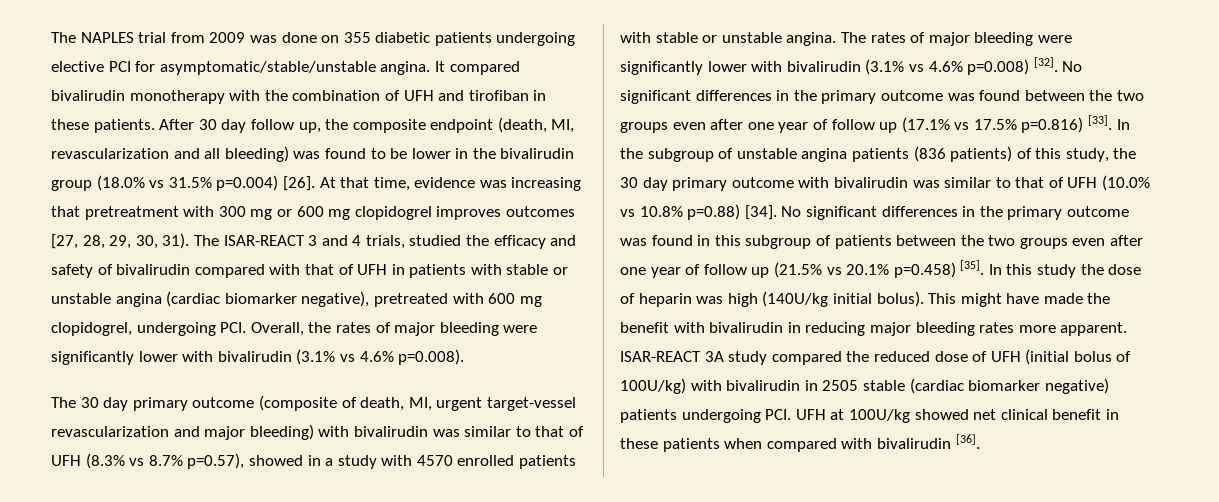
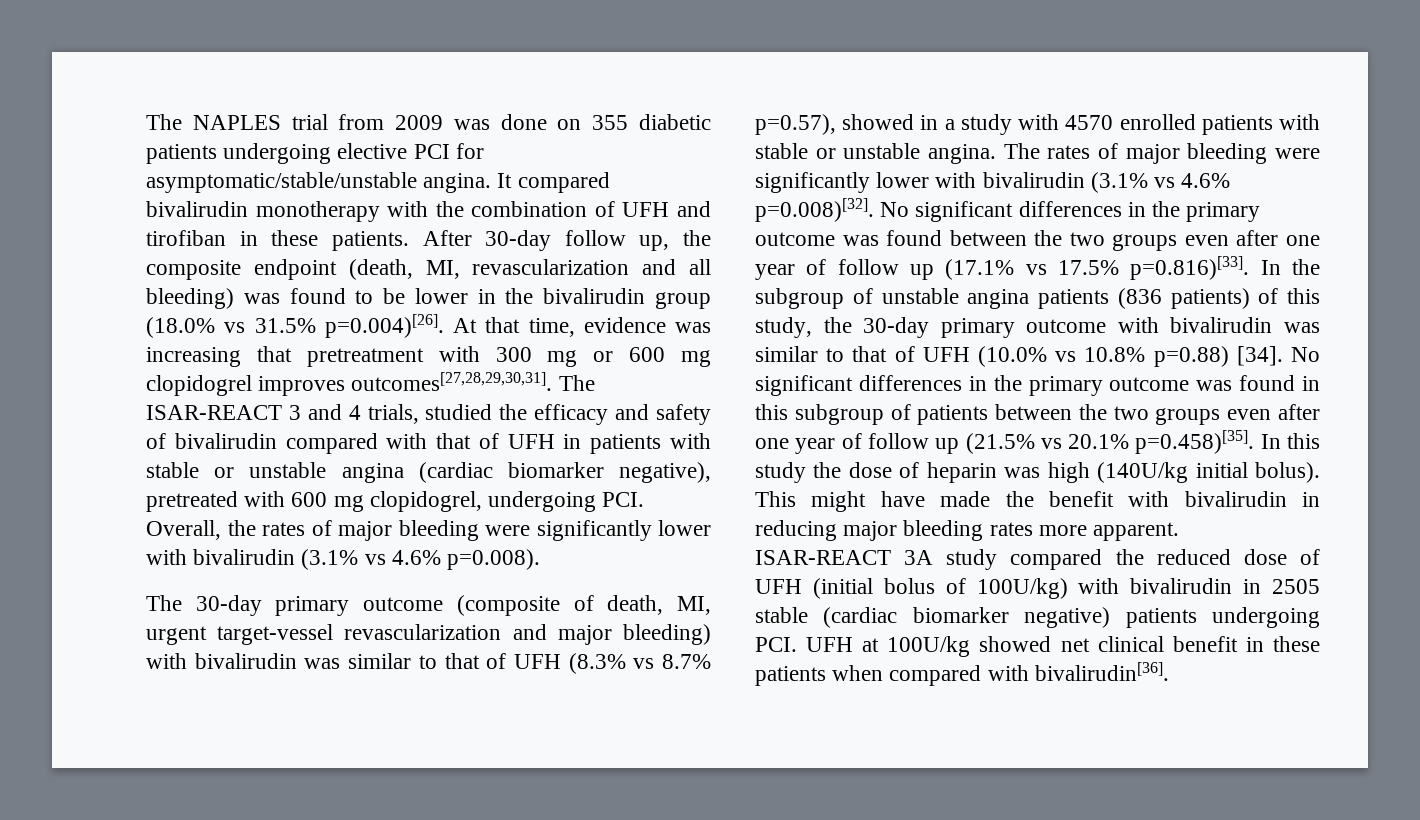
[198,119,247,133] 30 day -> [485,230,552,251] 30-day
[216,175,315,191] p=0.004) [26]. -> [324,314,444,338] p=0.004)[26].
[505,206,575,217] [51,233,190,249] outcomes [27, 28, 29, 30, 31). -> [351,372,553,391] outcomes[27,28,29,30,31].
[80,397,129,411] 30 day -> [195,595,262,616] 30-day
[967,57,1058,75] p=0.008) [32]. -> [755,198,874,222] p=0.008)[32].
[1021,115,1113,133] p=0.816) [33]. -> [1130,256,1250,280] p=0.816)[33].
[620,177,668,191] 30 day -> [863,317,930,338] 30-day
[893,260,985,278] p=0.458) [35]. -> [1135,430,1255,454] p=0.458)[35].
[876,434,980,449] bivalirudin [36]. -> [1034,662,1169,681] bivalirudin[36].

